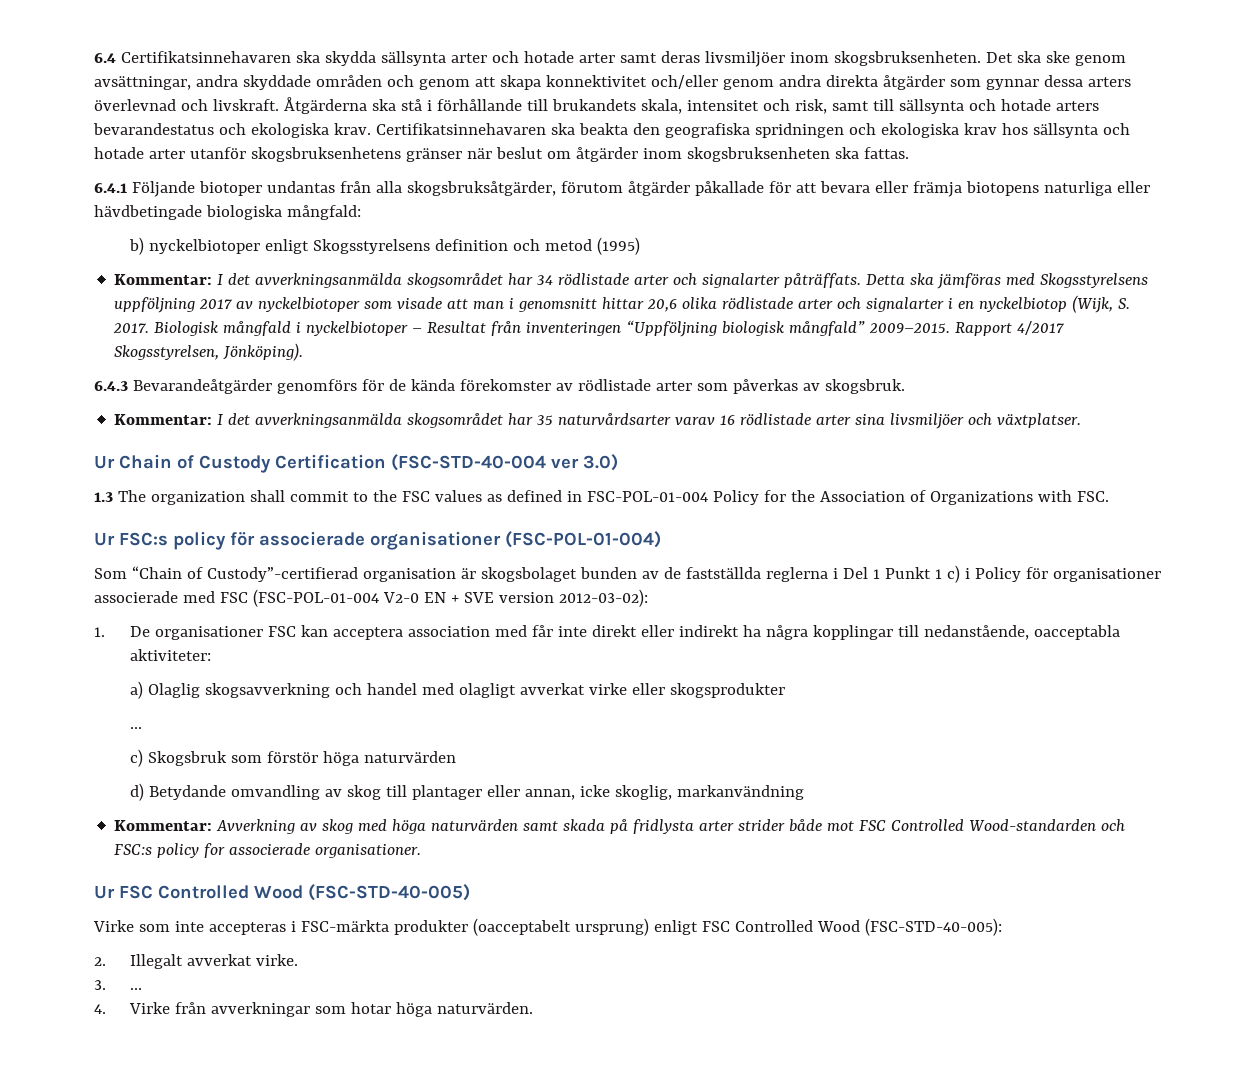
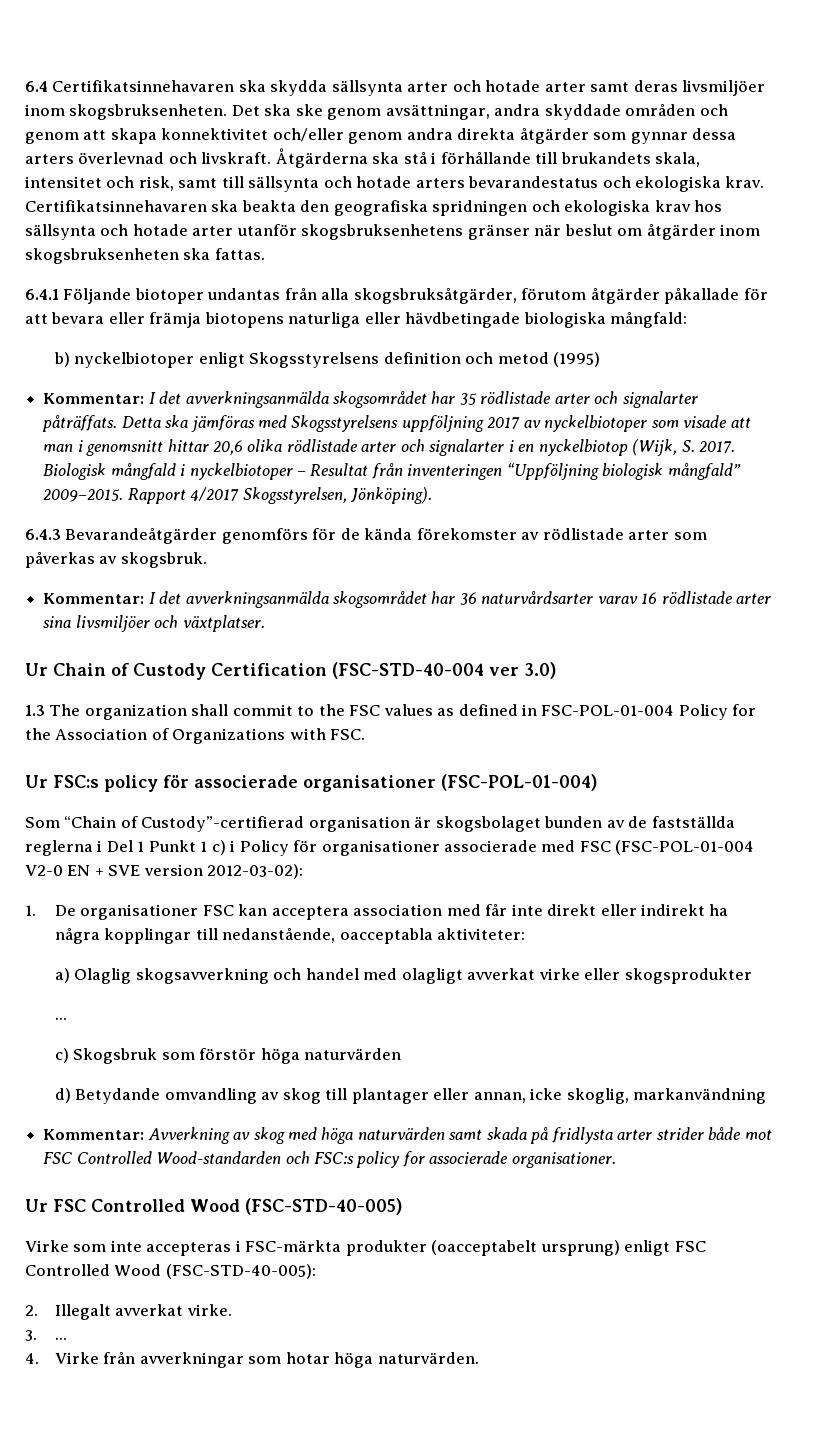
[537,275,554,285] 34 -> [459,393,477,405] 35
[537,415,554,425] 35 -> [459,592,477,605] 36

